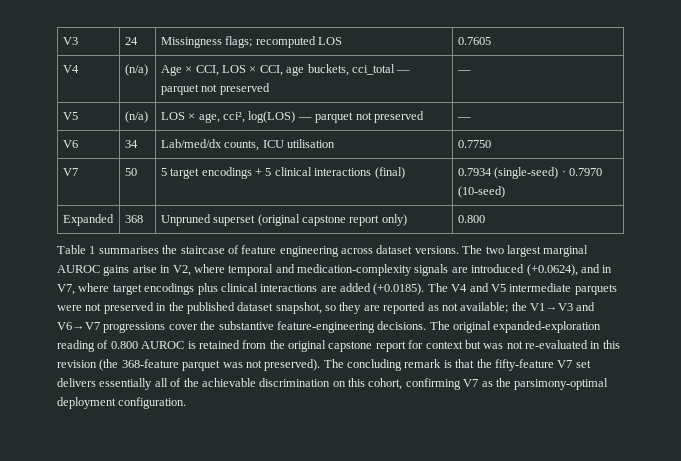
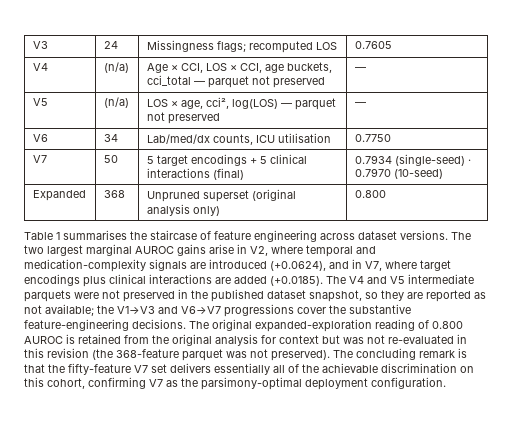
[302,215,380,226] capstone report -> [146,204,190,216] analysis
[328,341,406,352] capstone report -> [215,334,258,346] analysis

